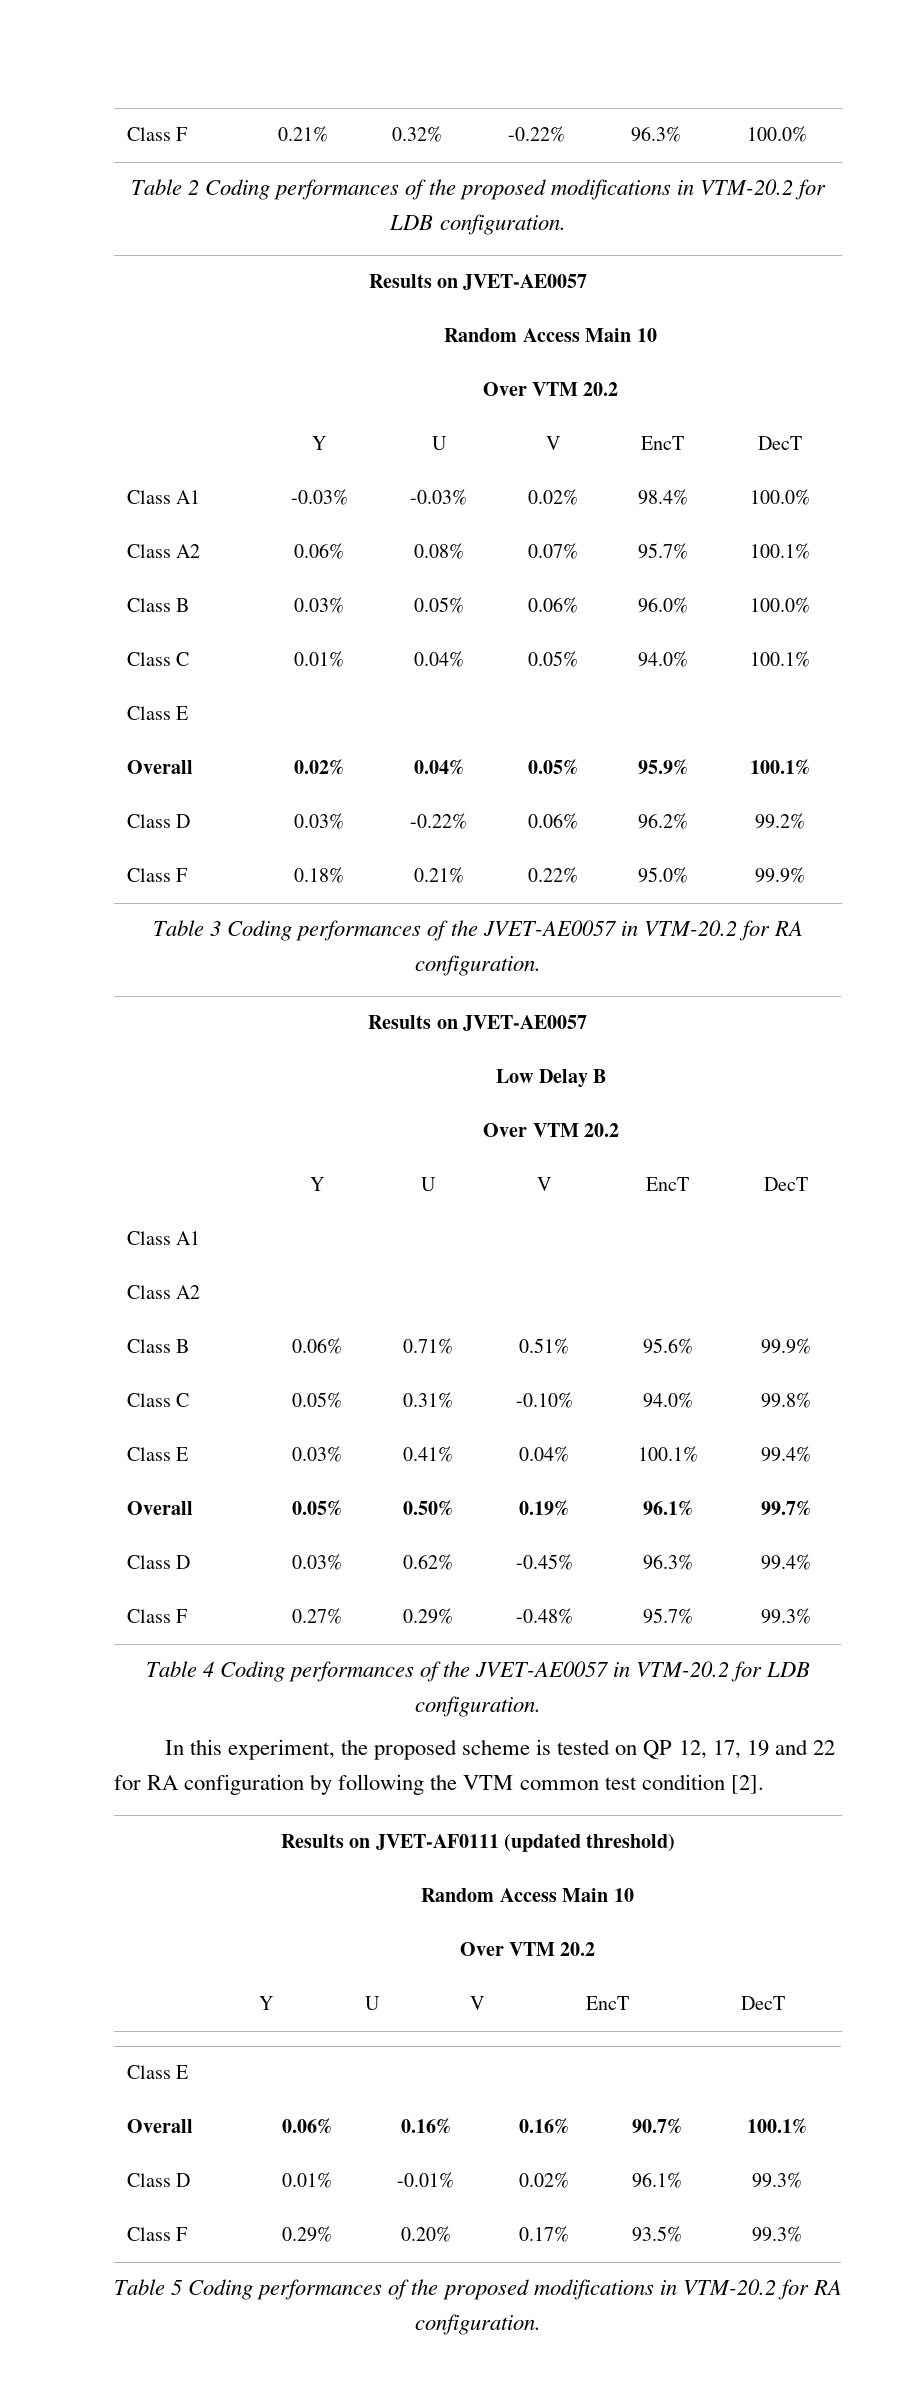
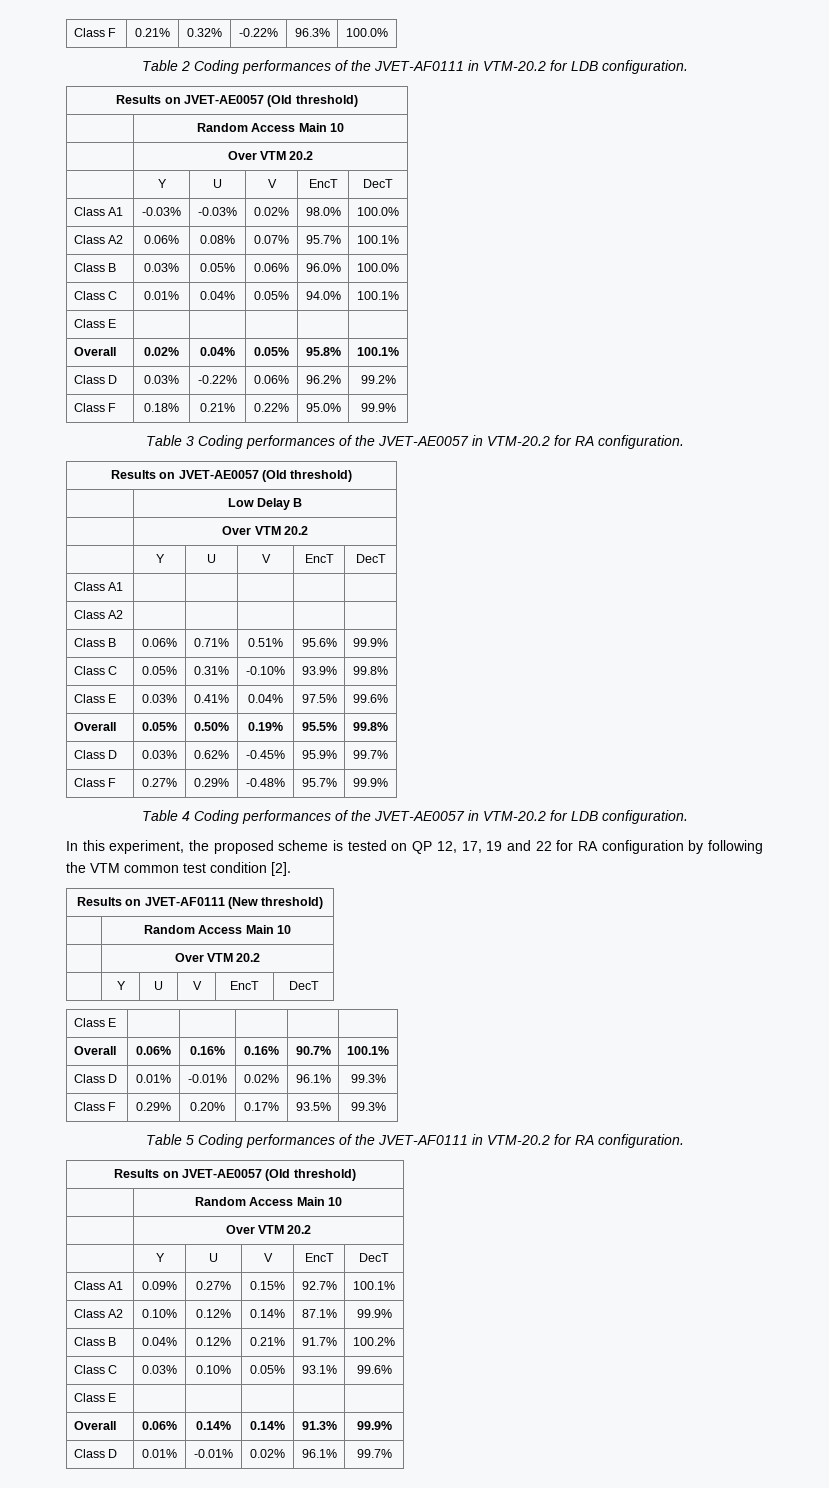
[459,179,671,200] proposed modifications -> [373,61,464,71] JVET-AF0111
(588, 282) none -> [267,95,358,107] (Old threshold)
[637,489,688,505] 98.4% -> [305,207,341,216] 98.0%
[637,759,688,775] 95.9% -> [305,347,341,356] 95.8%
(587, 1023) none -> [261,470,353,482] (Old threshold)
[642,1392,693,1408] 94.0% -> [301,666,337,675] 93.9%
[637,1446,698,1462] [760,1446,811,1462] 100.1% | 99.4% -> [301,694,337,703] [353,694,388,703] 97.5% | 99.6%
[642,1500,693,1516] [760,1500,811,1516] 96.1% | 99.7% -> [301,722,337,731] [353,722,388,731] 95.5% | 99.8%
[642,1554,693,1570] [760,1554,811,1570] 96.3% | 99.4% -> [301,750,337,759] [353,750,388,759] 95.9% | 99.7%
[760,1608,811,1624] 99.3% -> [353,778,388,787] 99.9%
[503,1834,581,1852] (updated -> [227,897,258,909] (New
[442,2279,842,2300] [415,2314,541,2335] proposed modifications in VTM-20.2 for RA configuration. -> [377,1134,684,1148] [114,1169,356,1181] [194,1197,343,1206] [225,1225,312,1234] [155,1253,165,1262] [209,1253,218,1262] [263,1253,273,1262] [304,1253,334,1262] [359,1253,389,1262] [73,1281,124,1290] [142,1281,177,1290] [196,1281,231,1290] [250,1281,285,1290] [301,1281,337,1290] [353,1281,395,1290] [73,1309,124,1318] [142,1309,177,1318] [196,1309,231,1318] [250,1309,285,1318] [301,1309,337,1318] [356,1309,392,1318] [73,1337,117,1346] [142,1337,177,1346] [196,1337,231,1346] [250,1337,285,1346] [301,1337,337,1346] [353,1337,395,1346] [73,1365,118,1374] [142,1365,177,1374] [196,1365,231,1374] [250,1365,285,1374] [301,1365,337,1374] [356,1365,392,1374] [73,1393,117,1402] [73,1421,116,1430] [142,1421,177,1430] [196,1421,231,1430] [250,1421,285,1430] [301,1421,337,1430] [356,1421,392,1430] [73,1449,118,1458] [142,1449,177,1458] [194,1449,233,1458] [250,1449,285,1458] [301,1449,337,1458] [356,1449,392,1458] JVET-AF0111 in VTM-20.2 for RA configuration. // Results on JVET-AE0057 (Old threshold) // | Random Access Main 10 // | Over VTM 20.2 // | Y | U | V | EncT | DecT // Class A1 | 0.09% | 0.27% | 0.15% | 92.7% | 100.1% // Class A2 | 0.10% | 0.12% | 0.14% | 87.1% | 99.9% // Class B | 0.04% | 0.12% | 0.21% | 91.7% | 100.2% // Class C | 0.03% | 0.10% | 0.05% | 93.1% | 99.6% // Class E | | | | | // Overall | 0.06% | 0.14% | 0.14% | 91.3% | 99.9% // Class D | 0.01% | -0.01% | 0.02% | 96.1% | 99.7%

